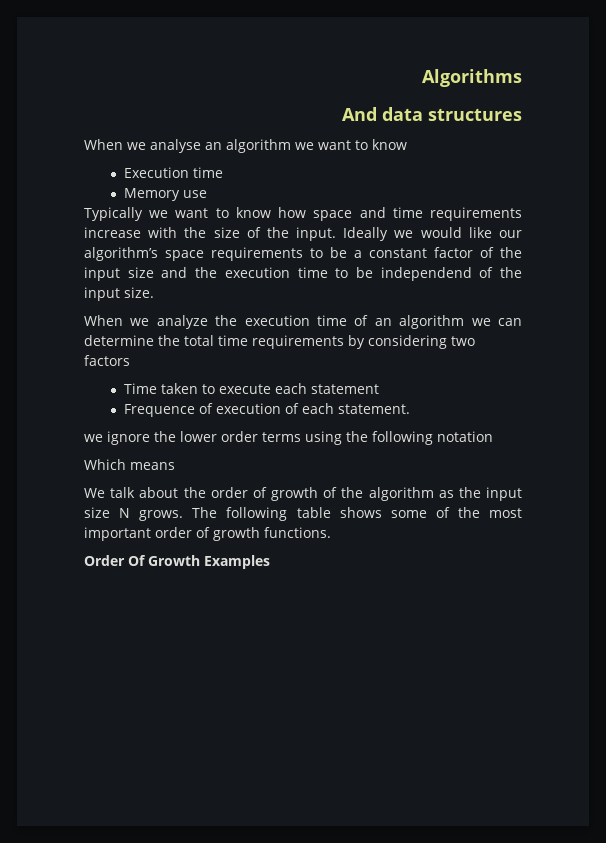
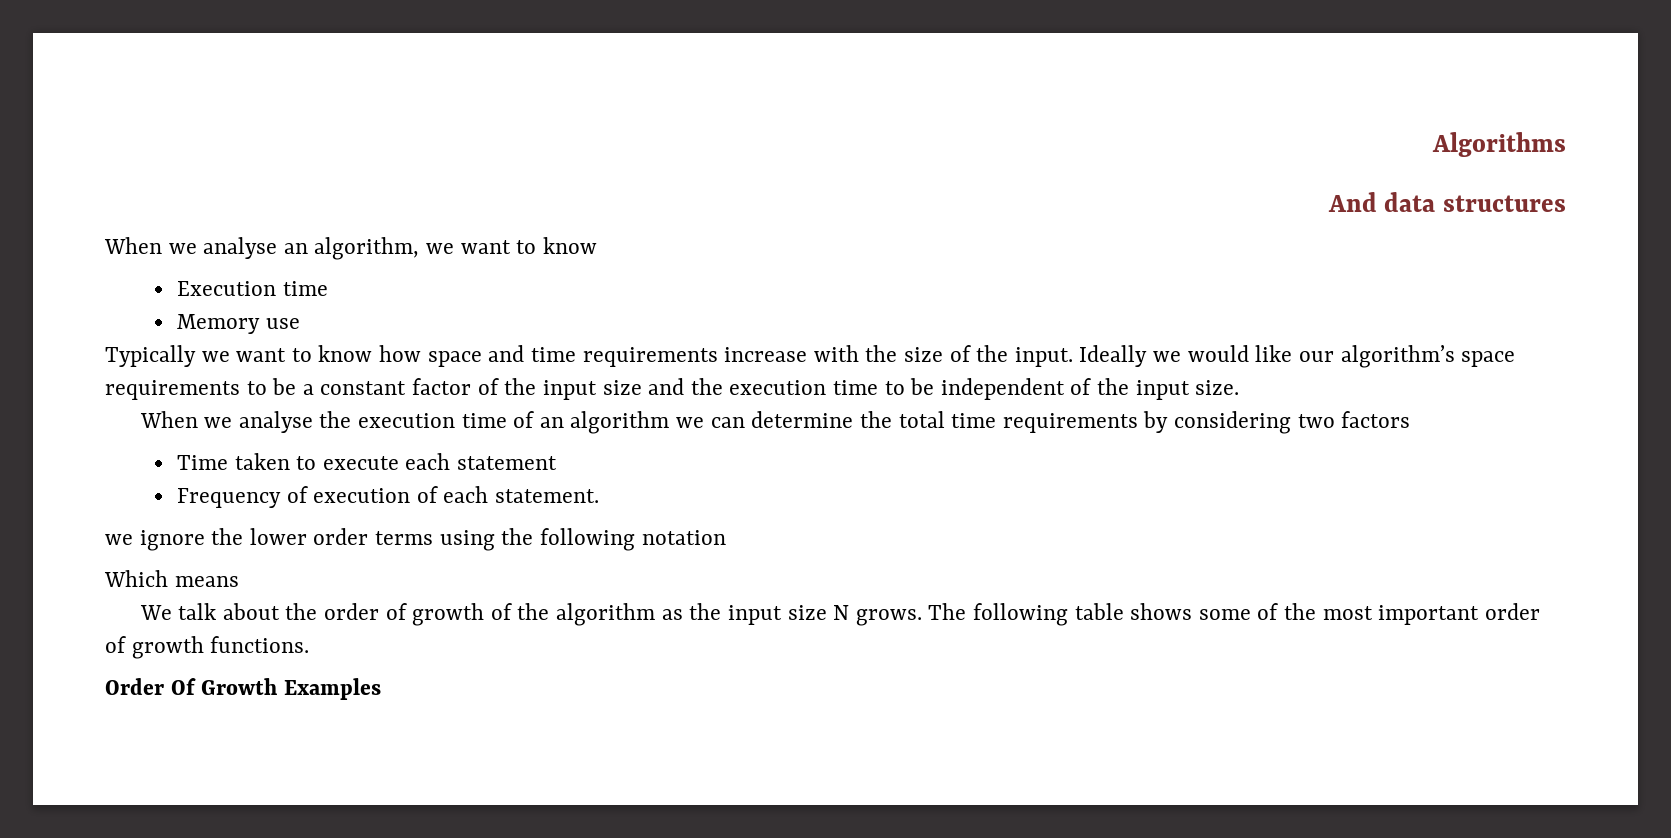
[226,139,291,153] algorithm -> [314,237,420,260] algorithm,
[380,267,472,281] independend -> [940,378,1065,400] independent
[156,315,208,329] analyze -> [238,411,313,433] analyse
[123,404,195,417] Frequence -> [176,488,281,508] Frequency

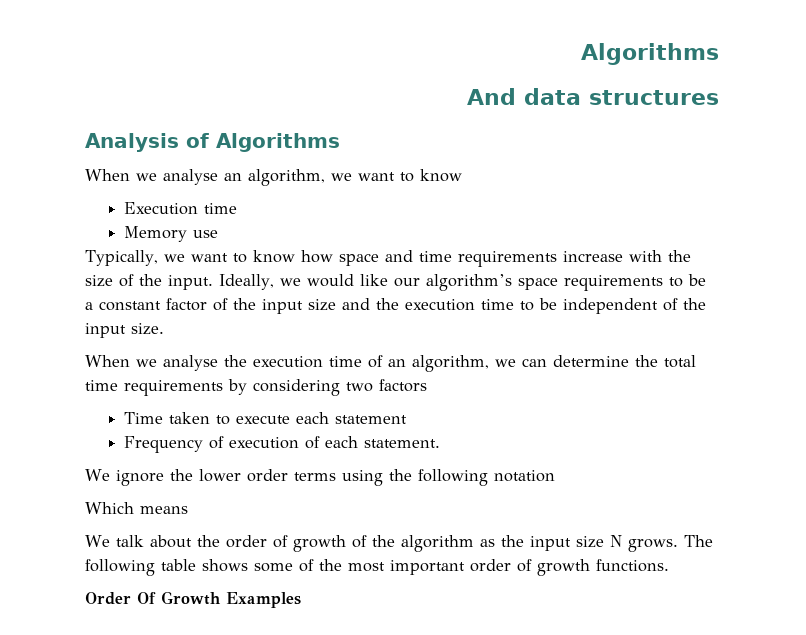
(1566, 203) none -> [85,133,340,152] // Analysis of Algorithms
[105,345,196,367] Typically -> [85,250,158,266] Typically,
[1079,345,1148,367] Ideally -> [219,274,274,290] Ideally,
[570,411,670,434] algorithm -> [412,355,489,372] algorithm,
[105,534,133,545] we -> [85,469,110,481] We

